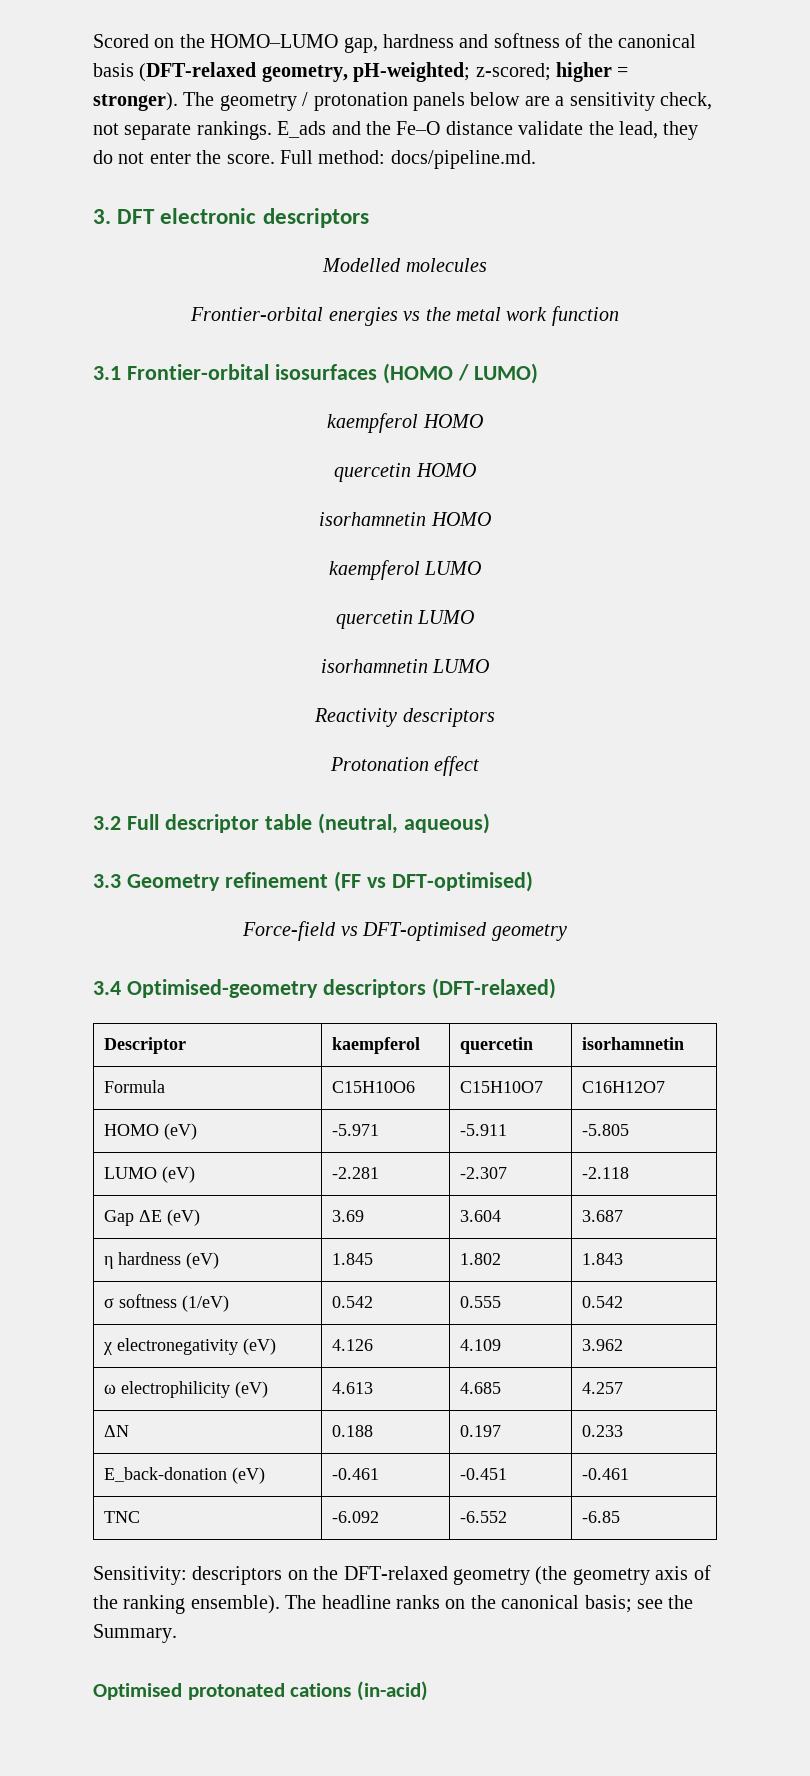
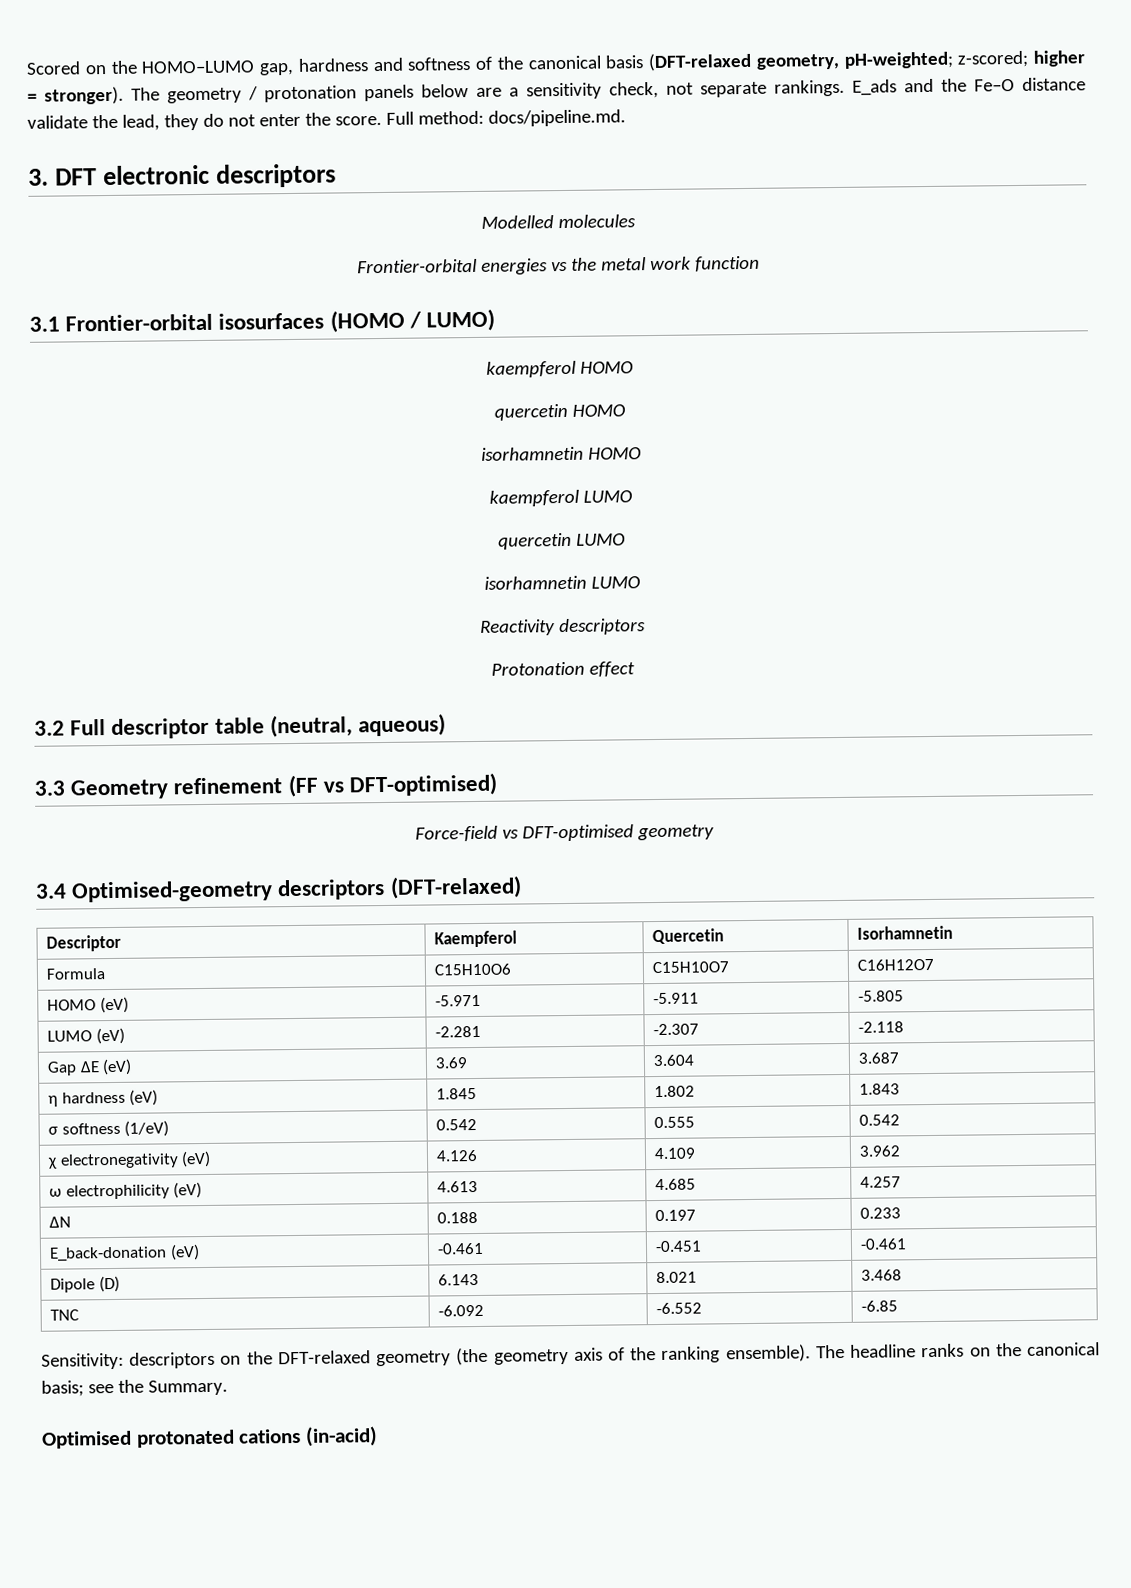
[331,1037,420,1054] [459,1037,533,1054] [581,1037,684,1050] kaempferol | quercetin | isorhamnetin -> [434,930,518,948] [652,928,725,945] [857,925,954,940] Kaempferol | Quercetin | Isorhamnetin
(629, 1474) none -> [50,1275,120,1293] [438,1273,480,1286] [656,1271,698,1284] [861,1269,903,1281] // Dipole (D) | 6.143 | 8.021 | 3.468

